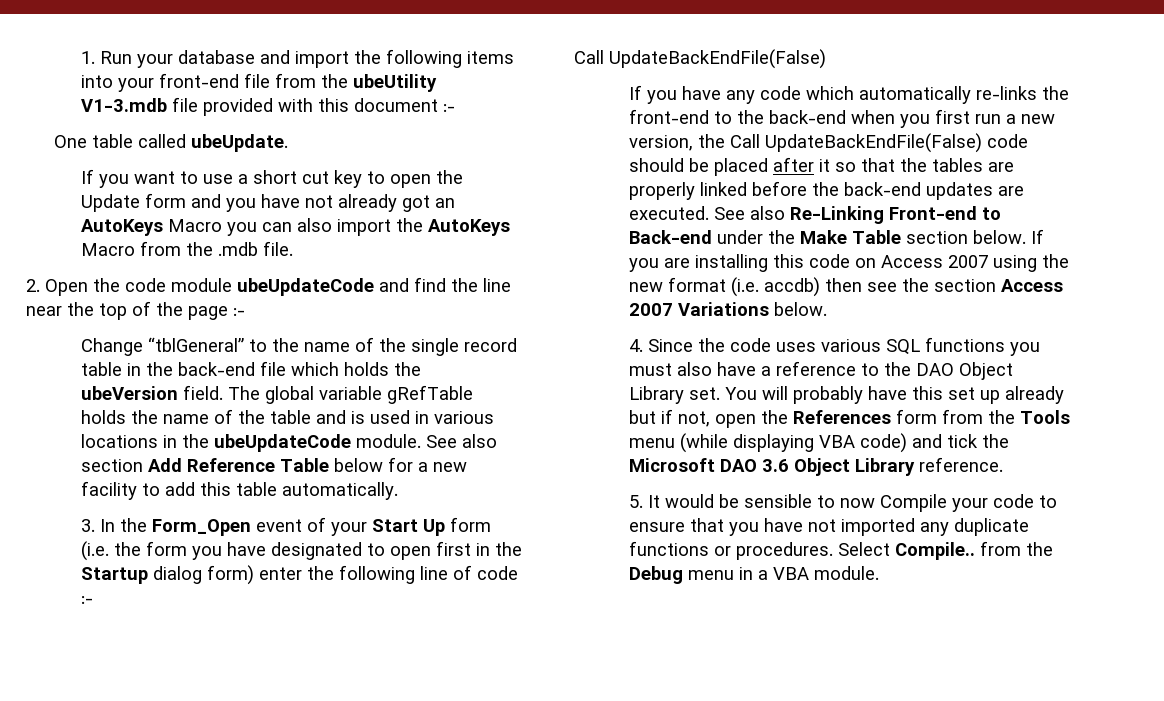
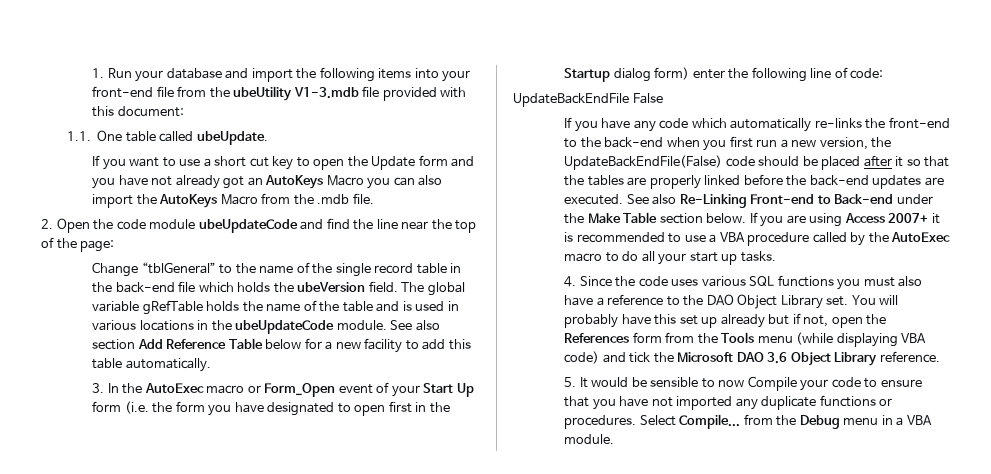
[354,98,456,112] document :- // -> [117,106,184,117] [66,131,91,141] document: // 1.1.
[188,306,245,320] page :- -> [80,240,115,252] page:
(148, 525) none -> [144,383,261,394] AutoExec macro or
[477,566,519,580] [81,596,94,604] [574,49,826,69] code :- // Call UpdateBackEndFile(False) -> [850,68,884,79] [513,93,663,107] code: // UpdateBackEndFile False
[730,134,761,148] Call -> (892, 142) none
[695,254,1070,272] [629,277,1064,297] [629,302,828,316] installing this code on Access 2007 using the new format (i.e. accdb) then see the section Access 2007 Variations below. -> [809,213,940,227] [564,232,951,246] [564,251,776,265] using Access 2007+ it is recommended to use a VBA procedure called by the AutoExec macro to do all your start up tasks.
[895,542,976,560] Compile.. -> [679,414,741,429] Compile...

